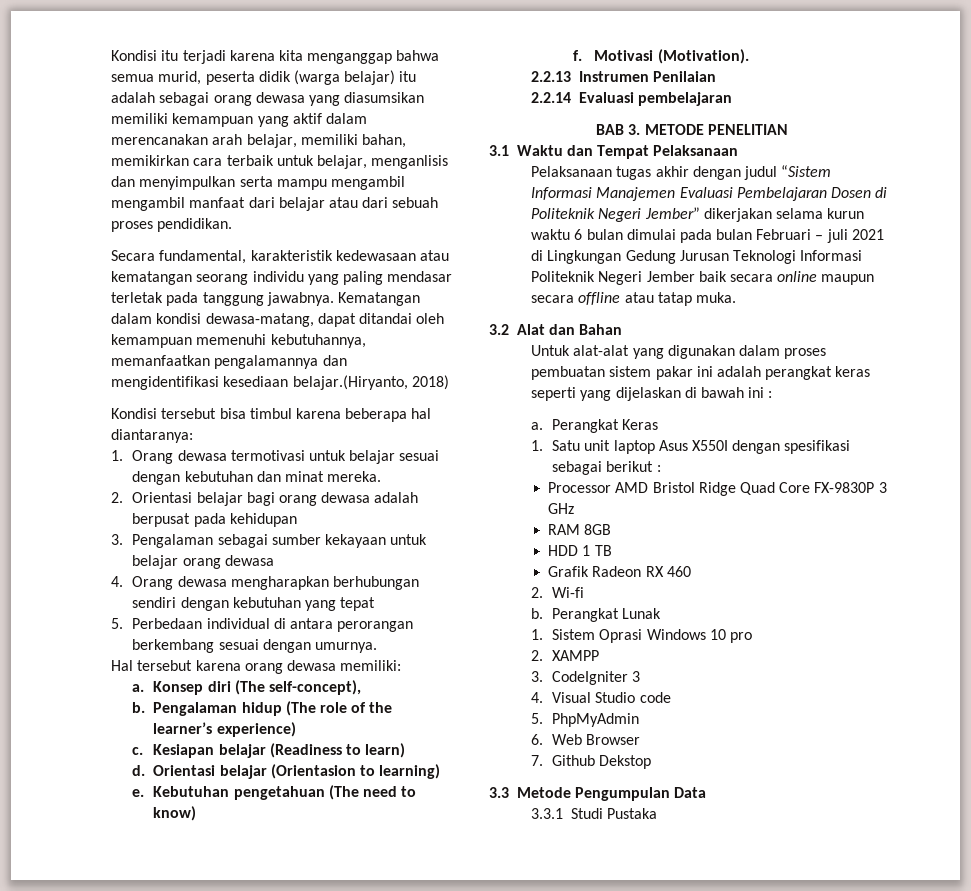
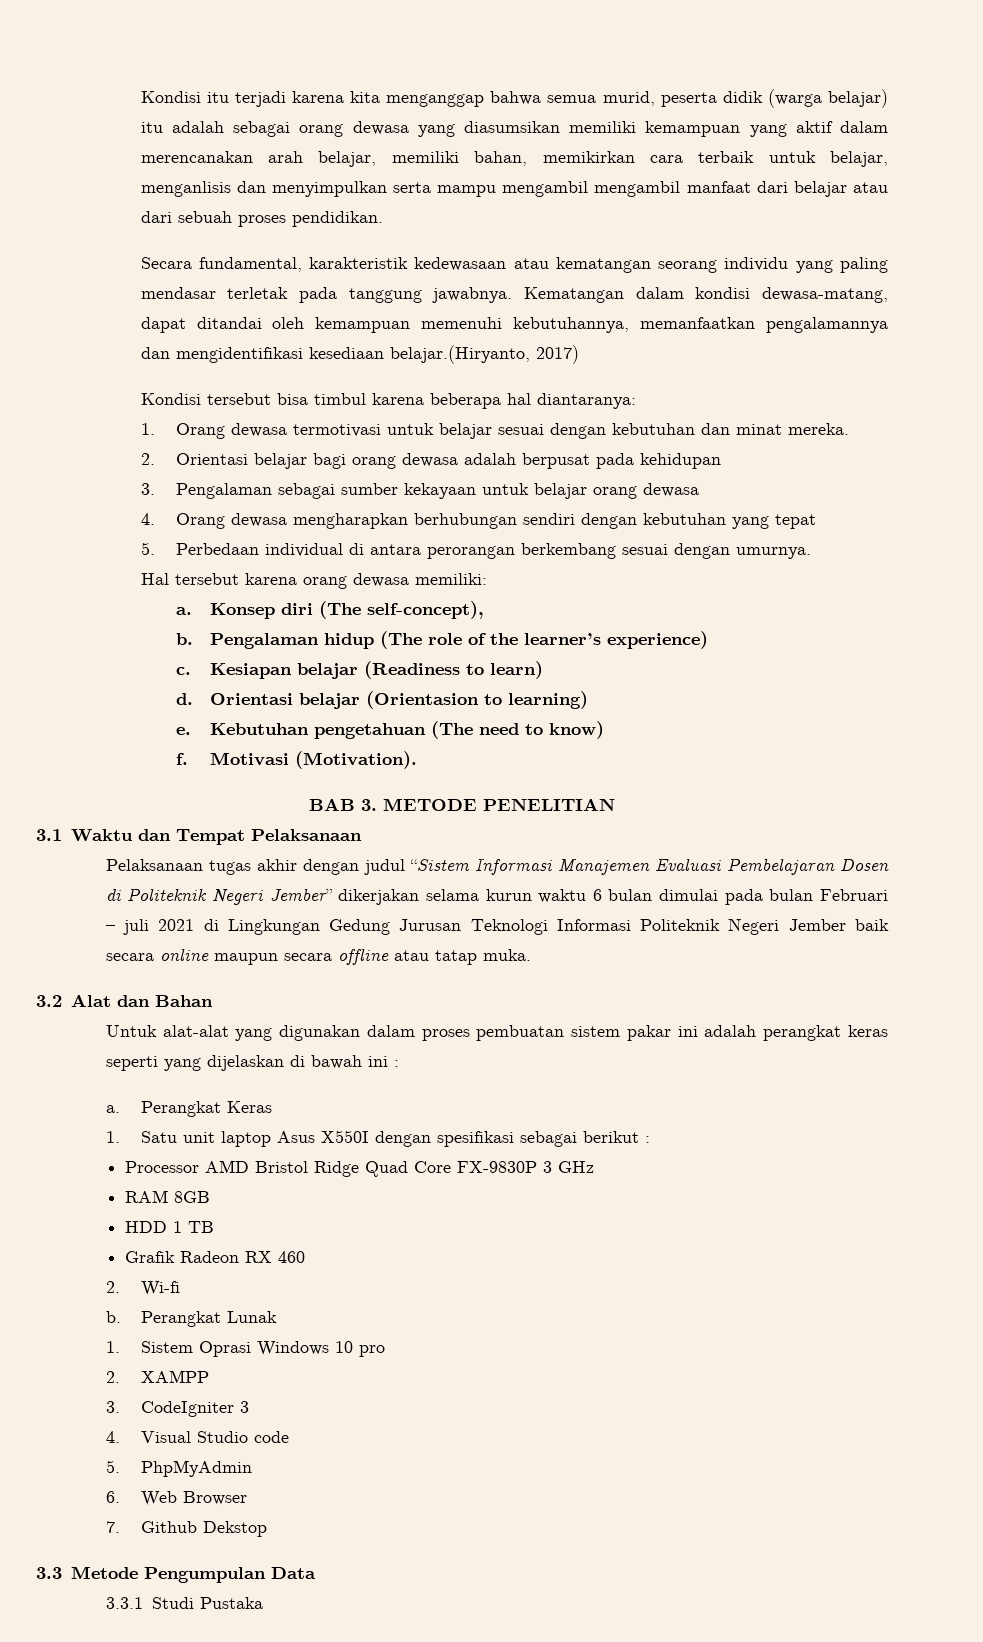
[411,375,449,390] 2018) -> [535,345,579,364] 2017)
[531,71,717,82] [531,92,733,106] // 2.2.13 Instrumen Penilaian // 2.2.14 Evaluasi pembelajaran -> (418, 760) none

